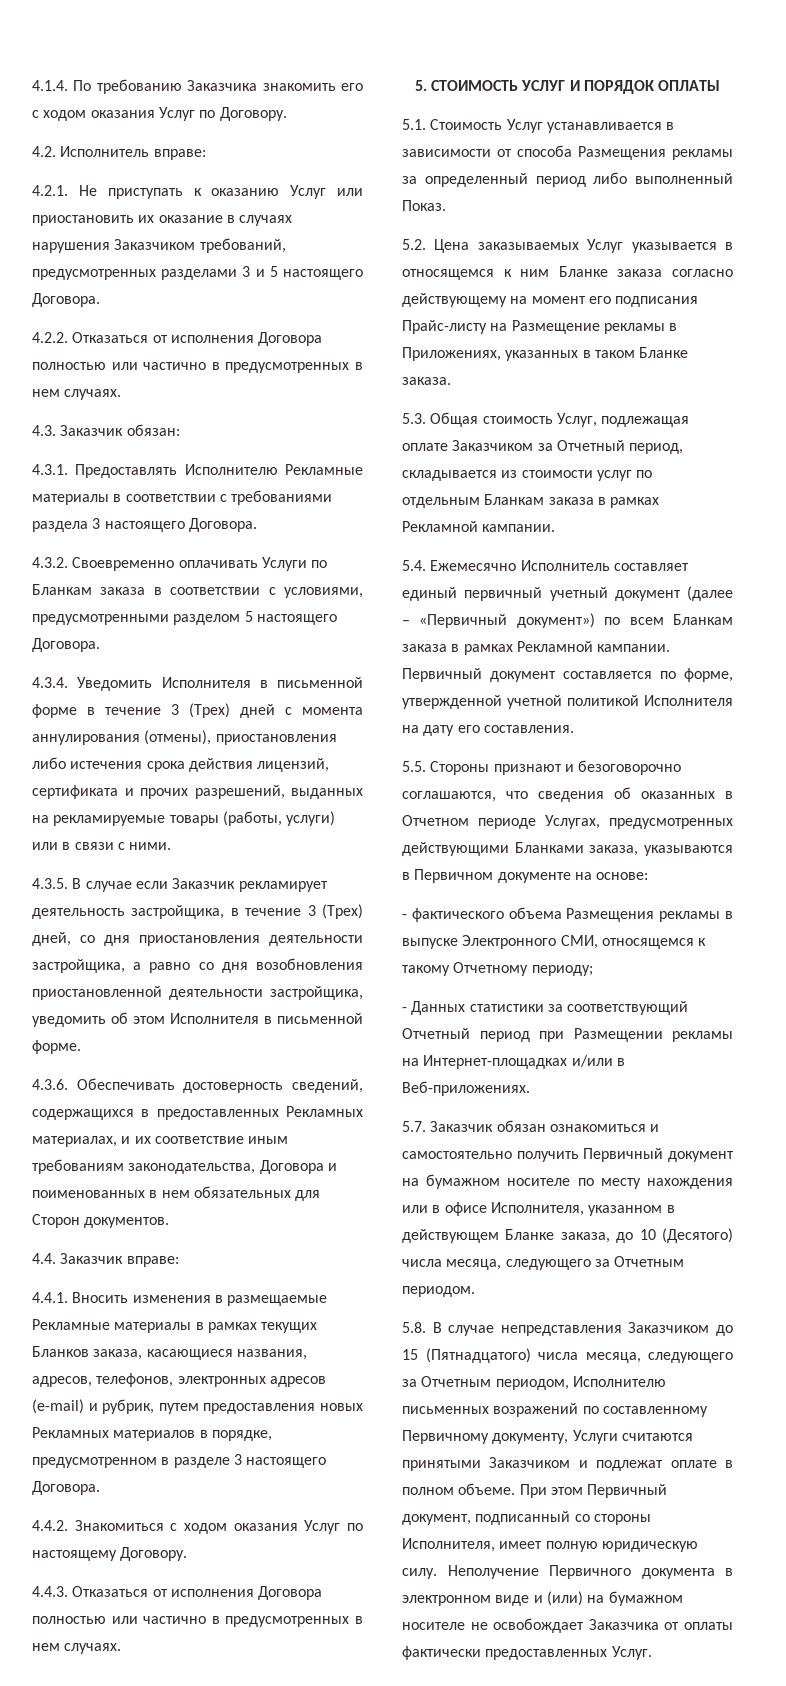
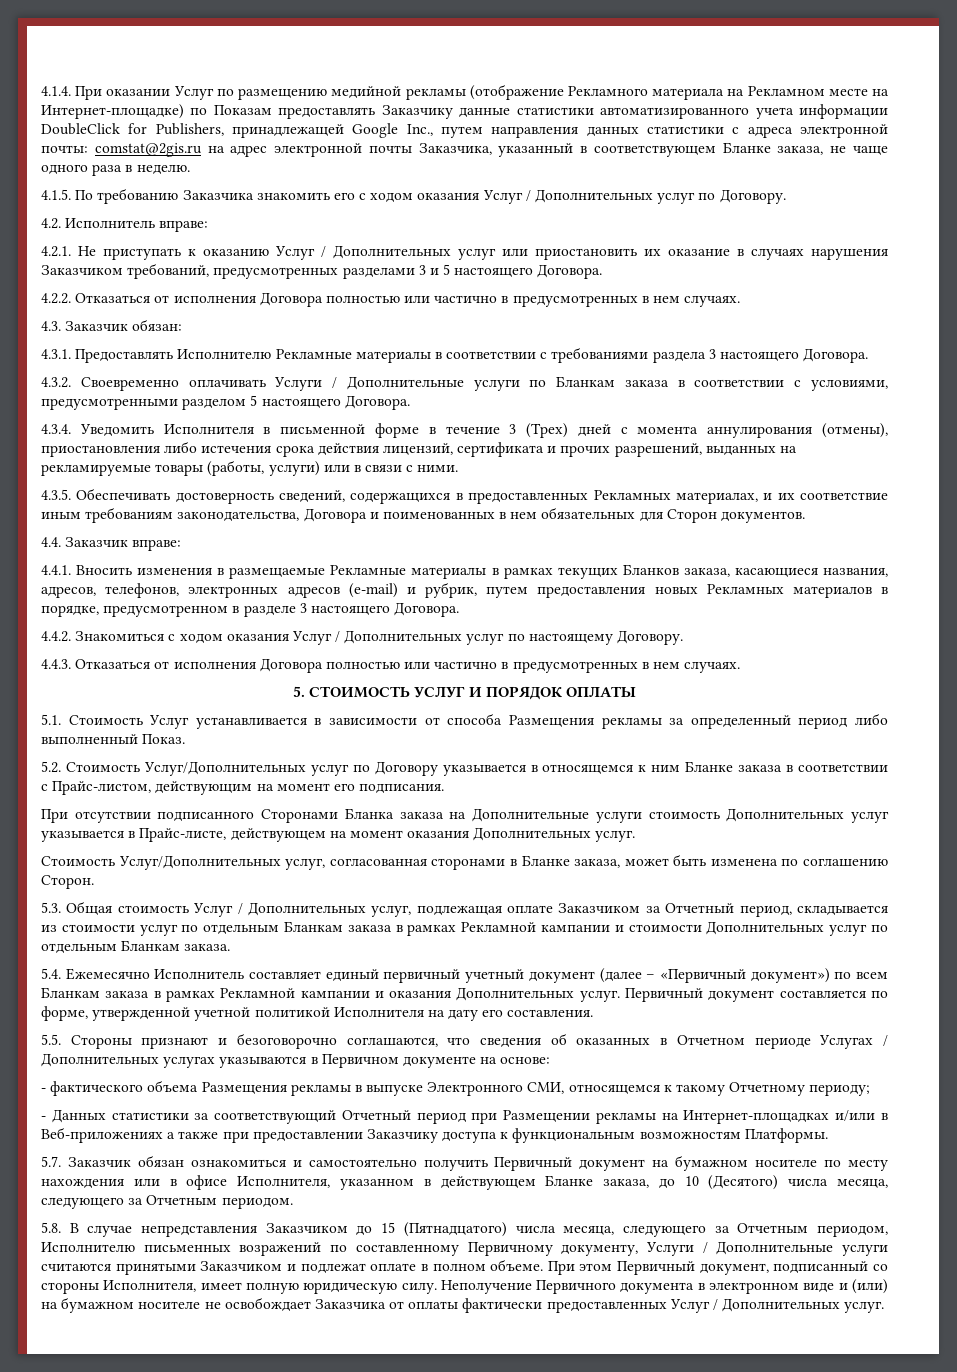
(68, 85) none -> [75,84,889,100] [41,104,889,119] [41,123,889,138] [41,142,888,157] [41,164,190,176] [41,189,71,200] При оказании Услуг по размещению медийной рекламы (отображение Рекламного материала на Рекламном месте на Интернет-площадке) по Показам предоставлять Заказчику данные статистики автоматизированного учета информации DoubleClick for Publishers, принадлежащей Google Inc., путем направления данных статистики с адреса электронной почты: comstat@2gis.ru на адрес электронной почты Заказчика, указанный в соответствующем Бланке заказа, не чаще одного раза в неделю. // 4.1.5.
(195, 114) none -> [525,189,696,204] / Дополнительных услуг
(327, 192) none -> [321,245,496,260] / Дополнительных услуг
(307, 564) none -> [332,376,520,391] / Дополнительные услуги
[72,878,328,892] [32,904,363,919] [32,932,363,946] [32,958,363,973] [32,986,363,1000] [32,1012,363,1027] [32,1040,81,1054] [32,1079,68,1090] В случае если Заказчик рекламирует деятельность застройщика, в течение 3 (Трех) дней, со дня приостановления деятельности застройщика, а равно со дня возобновления приостановленной деятельности застройщика, уведомить об этом Исполнителя в письменной форме. // 4.3.6. -> (71, 494) none
(341, 1527) none -> [335,630,505,645] / Дополнительных услуг
[434,239,624,253] Цена заказываемых Услуг -> [65,761,438,776] Стоимость Услуг/Дополнительных услуг по Договору
[672,269,733,277] [402,293,699,307] [402,320,678,334] [402,347,689,361] [402,377,451,385] согласно действующему на момент его подписания Прайс-листу на Размещение рекламы в Приложениях, указанных в таком Бланке заказа. -> [786,764,889,772] [41,781,445,795] [41,808,890,823] [41,827,636,842] [41,854,889,870] [41,875,94,889] в соответствии с Прайс-листом, действующим на момент его подписания. // При отсутствии подписанного Сторонами Бланка заказа на Дополнительные услуги стоимость Дополнительных услуг указывается в Прайс-листе, действующем на момент оказания Дополнительных услуг. // Стоимость Услуг/Дополнительных услуг, согласованная сторонами в Бланке заказа, может быть изменена по соглашению Сторон.
[556,413,597,427] Услуг, -> [193,902,412,917] Услуг / Дополнительных услуг,
[482,524,556,532] кампании. -> [541,921,888,936] [41,940,231,954] кампании и стоимости Дополнительных услуг по отдельным Бланкам заказа.
[597,644,671,652] кампании. -> [300,987,620,1002] кампании и оказания Дополнительных услуг.
[545,815,733,829] [402,842,639,856] Услугах, предусмотренных действующими Бланками заказа, -> [819,1035,888,1049] [41,1053,216,1068] Услугах / Дополнительных услугах
[402,1081,530,1096] Веб-приложениях. -> [41,1127,828,1143] Веб-приложениях а также при предоставлении Заказчику доступа к функциональным возможностям Платформы.
(618, 1437) none -> [702,1241,889,1256] / Дополнительные услуги
[611,1646,652,1660] Услуг. -> [669,1298,885,1313] Услуг / Дополнительных услуг.

